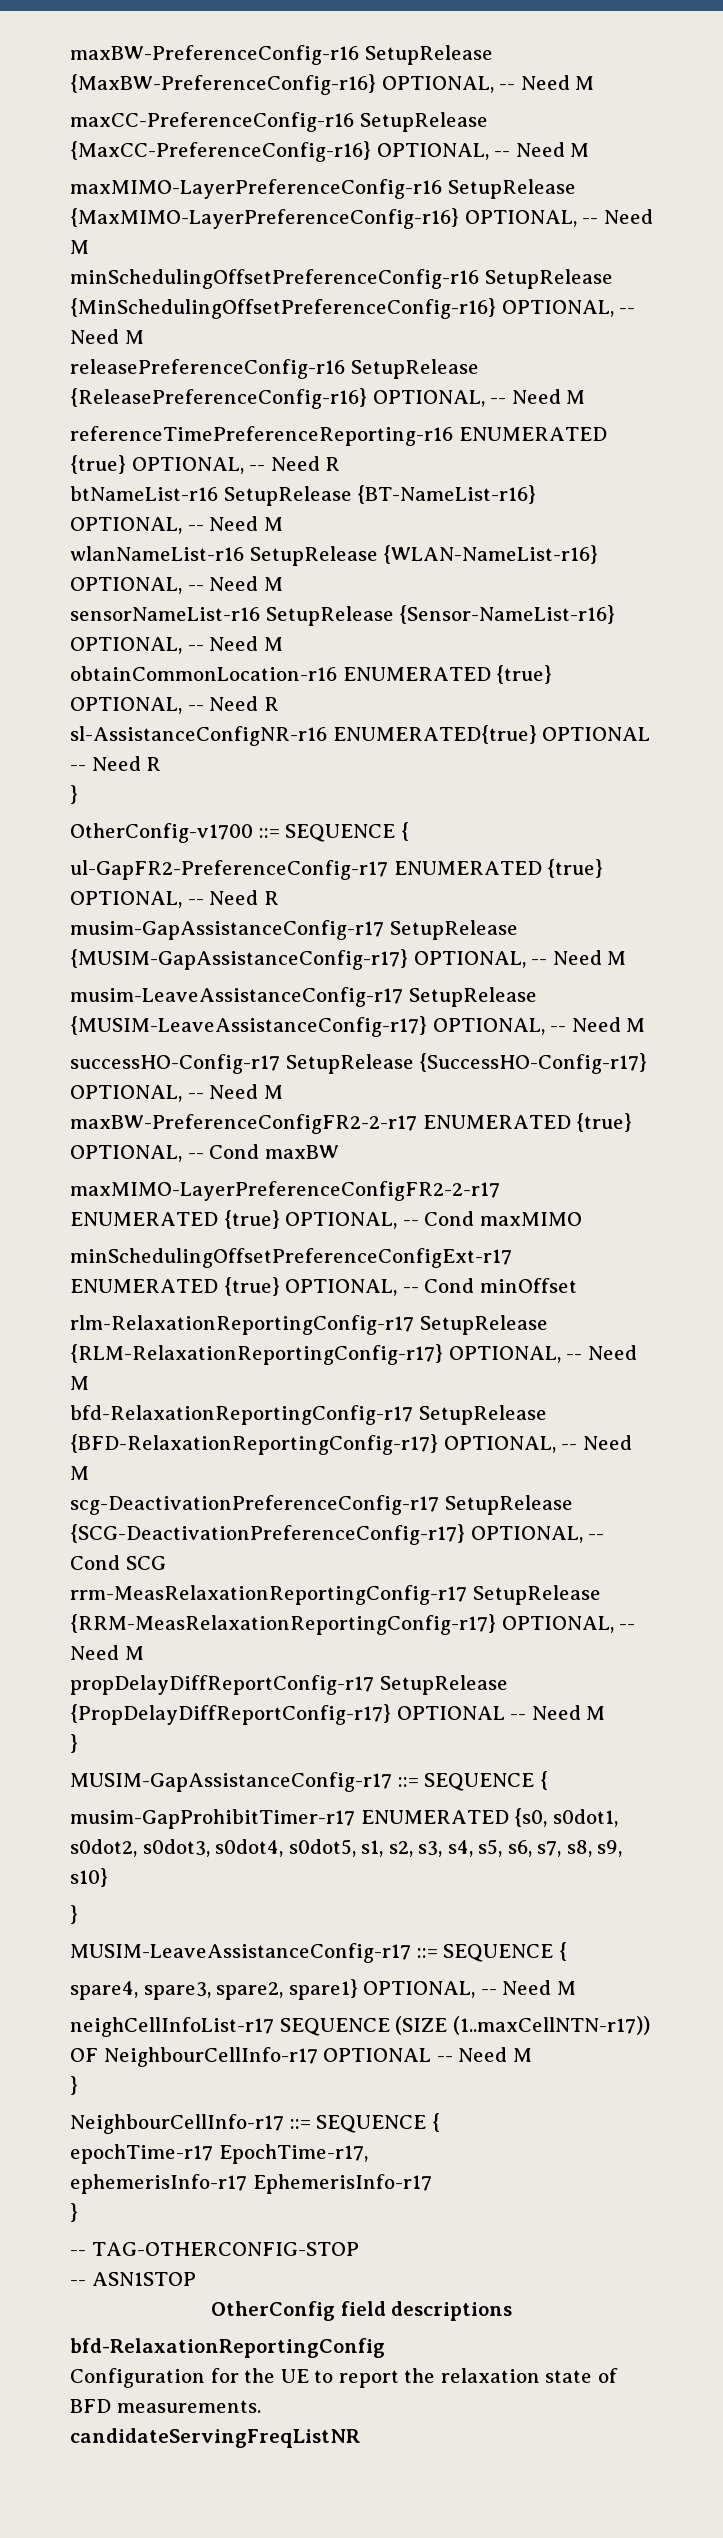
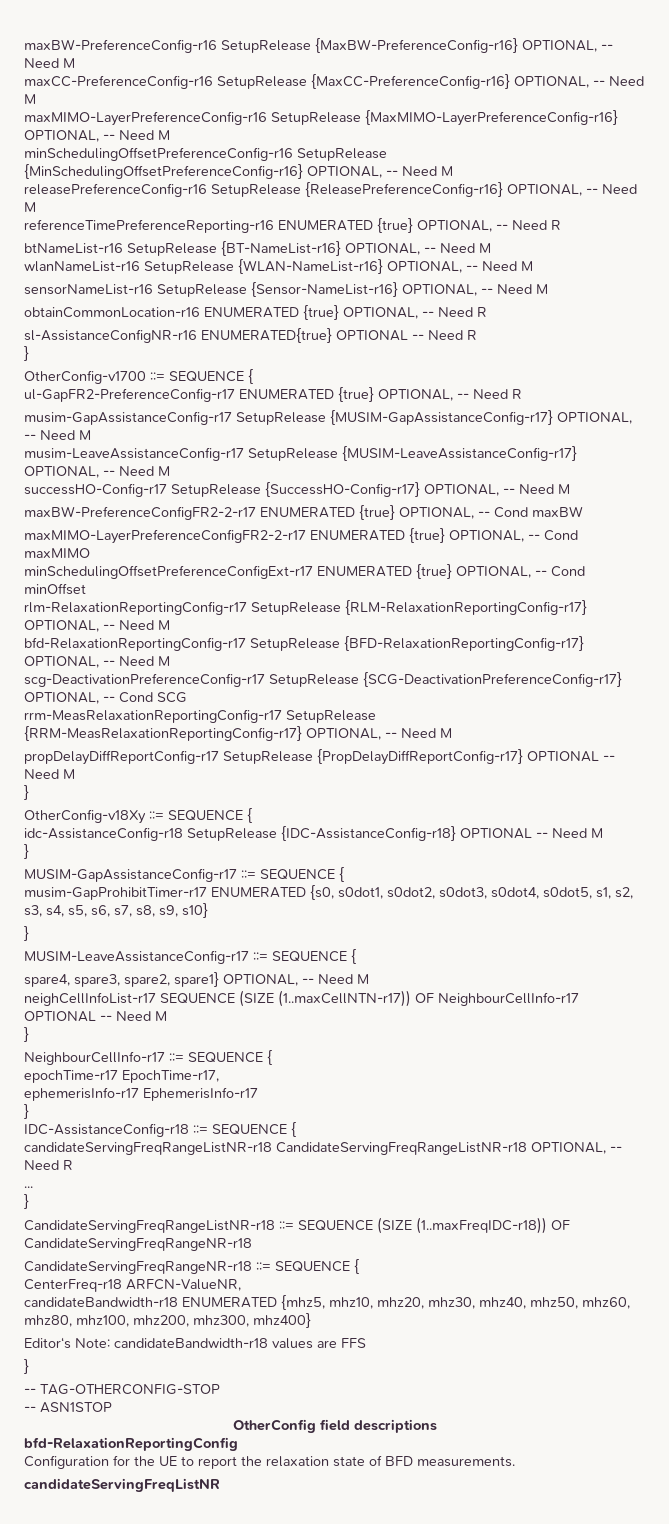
(78, 1743) none -> [24,808,253,824] [24,826,603,841] [24,844,29,859] // OtherConfig-v18Xy ::= SEQUENCE { // idc-AssistanceConfig-r18 SetupRelease {IDC-AssistanceConfig-r18} OPTIONAL -- Need M // }
(78, 2212) none -> [24,1122,297,1137] [24,1142,622,1155] [24,1160,73,1170] [24,1186,33,1188] [24,1194,29,1209] [24,1217,570,1234] [24,1238,252,1251] [24,1259,360,1274] [24,1279,241,1292] [24,1295,630,1310] [24,1313,311,1328] [24,1337,366,1349] [24,1359,29,1374] // IDC-AssistanceConfig-r18 ::= SEQUENCE { // candidateServingFreqRangeListNR-r18 CandidateServingFreqRangeListNR-r18 OPTIONAL, -- Need R // ... // } // CandidateServingFreqRangeListNR-r18 ::= SEQUENCE (SIZE (1..maxFreqIDC-r18)) OF CandidateServingFreqRangeNR-r18 // CandidateServingFreqRangeNR-r18 ::= SEQUENCE { // CenterFreq-r18 ARFCN-ValueNR, // candidateBandwidth-r18 ENUMERATED {mhz5, mhz10, mhz20, mhz30, mhz40, mhz50, mhz60, mhz80, mhz100, mhz200, mhz300, mhz400} // Editor‘s Note: candidateBandwidth-r18 values are FFS // }

